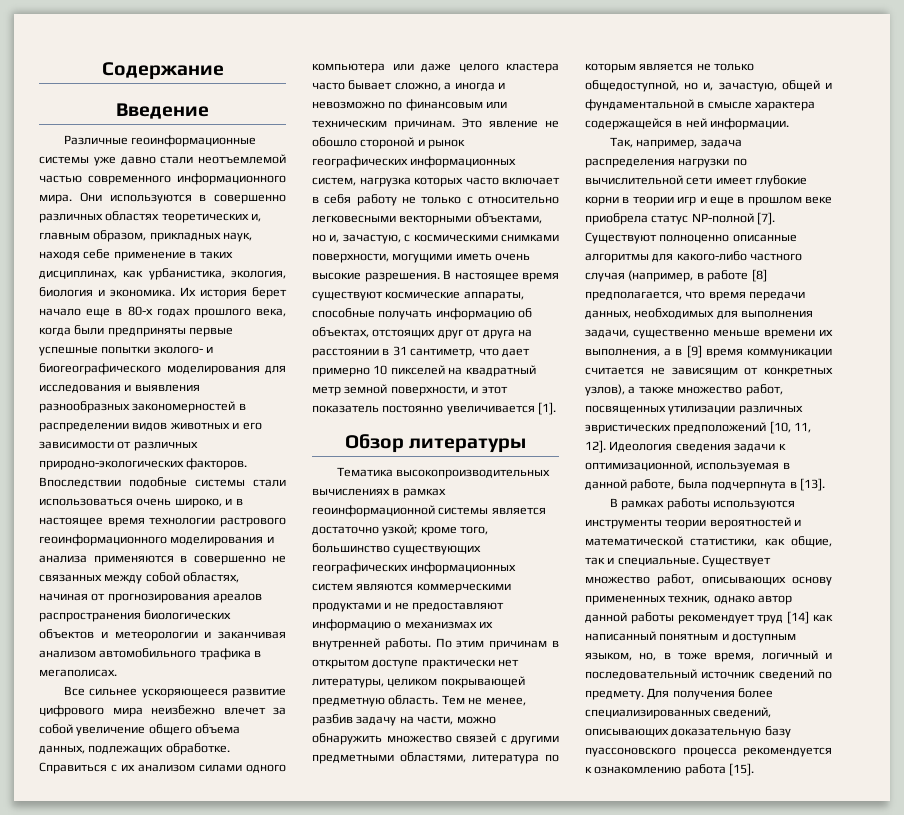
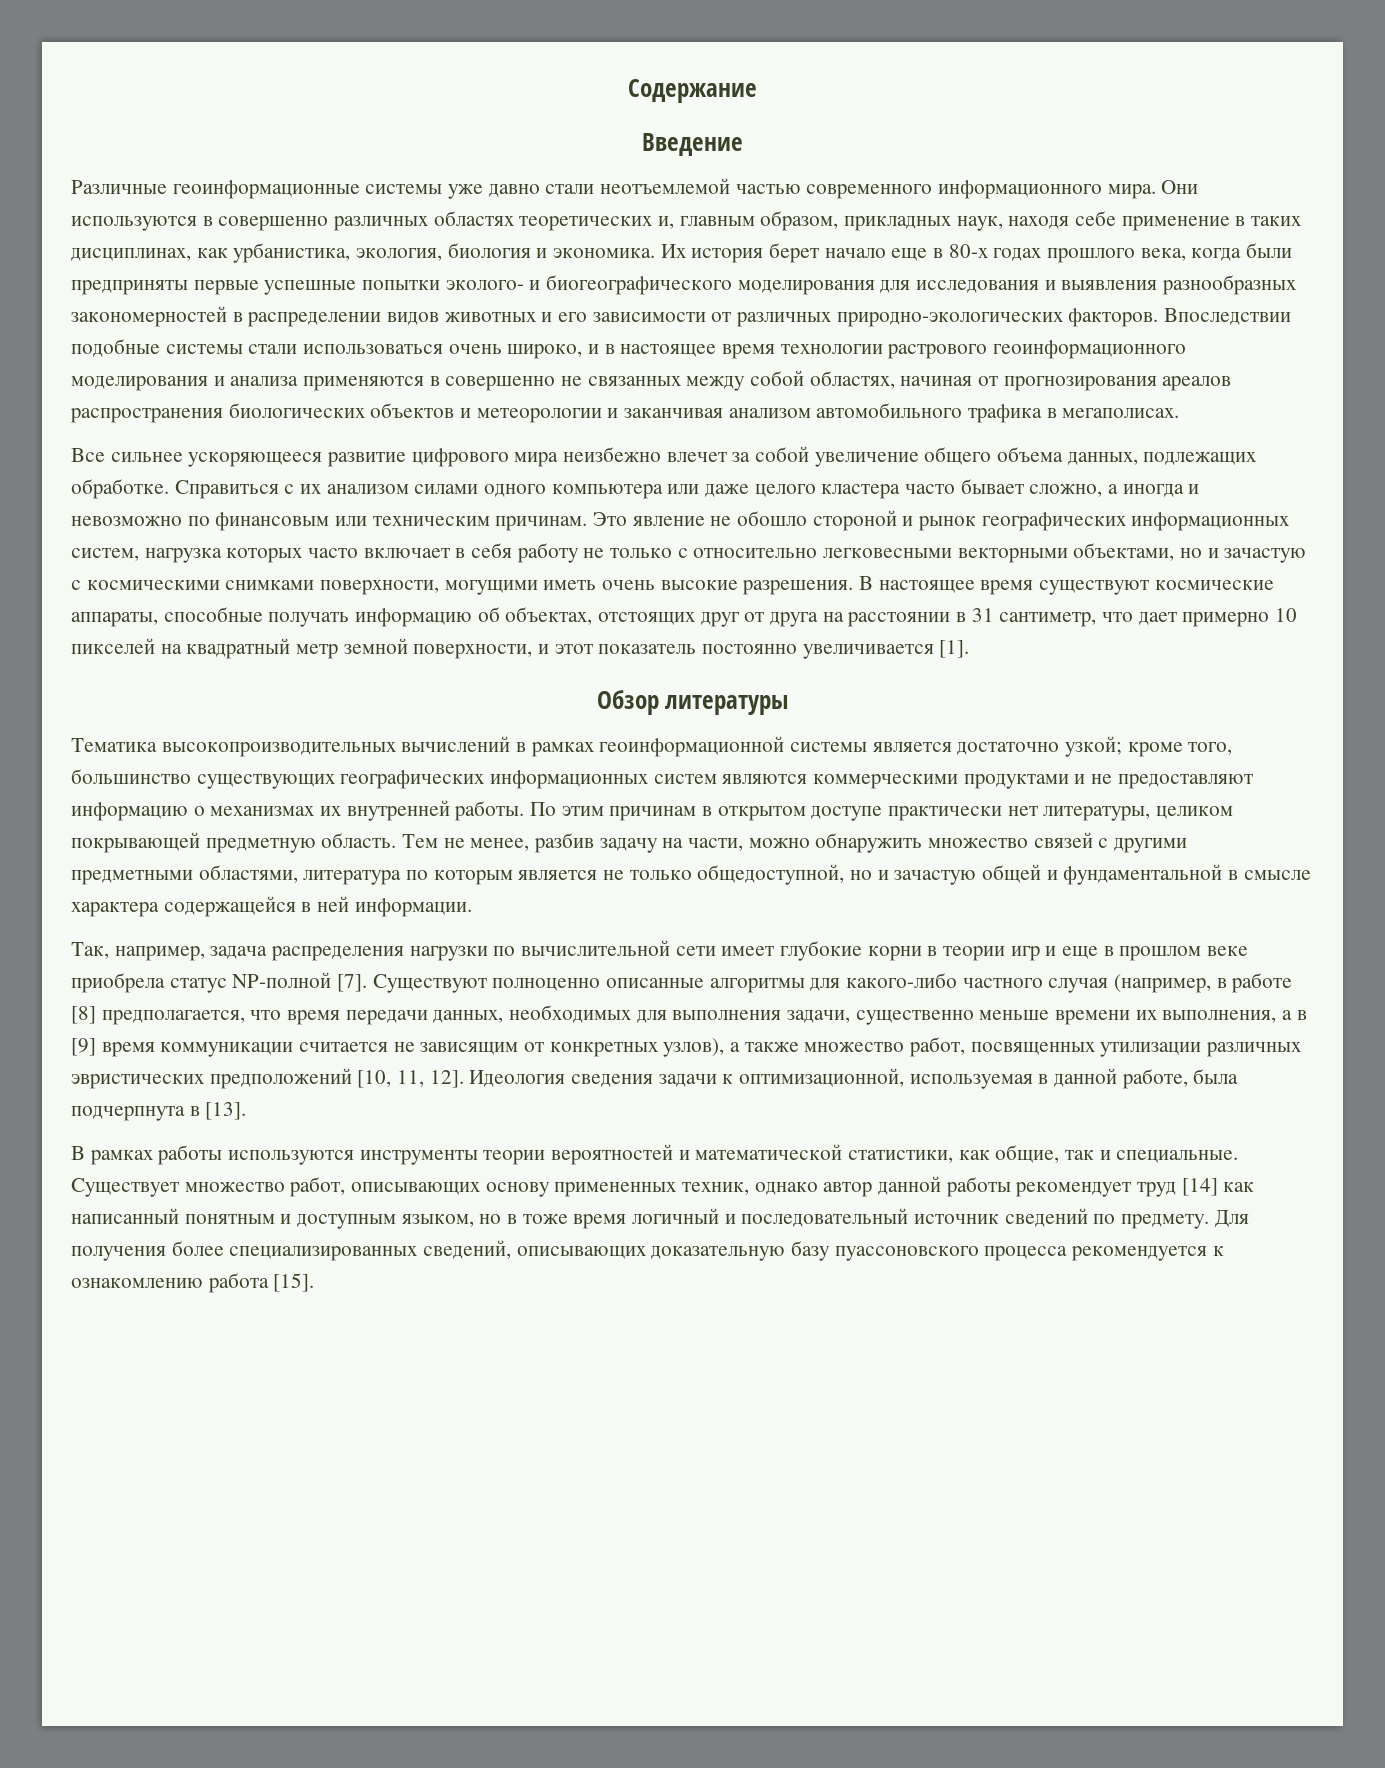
[329,234,401,244] и, зачастую, -> [1207,548,1307,563] и зачастую
[312,488,390,496] вычислениях -> [401,736,511,752] вычислений
[703,82,777,92] и, зачастую, -> [877,870,977,885] и зачастую
[639,652,657,661] но, -> [479,1214,502,1224] но
[714,652,755,662] время, -> [573,1214,627,1229] время

